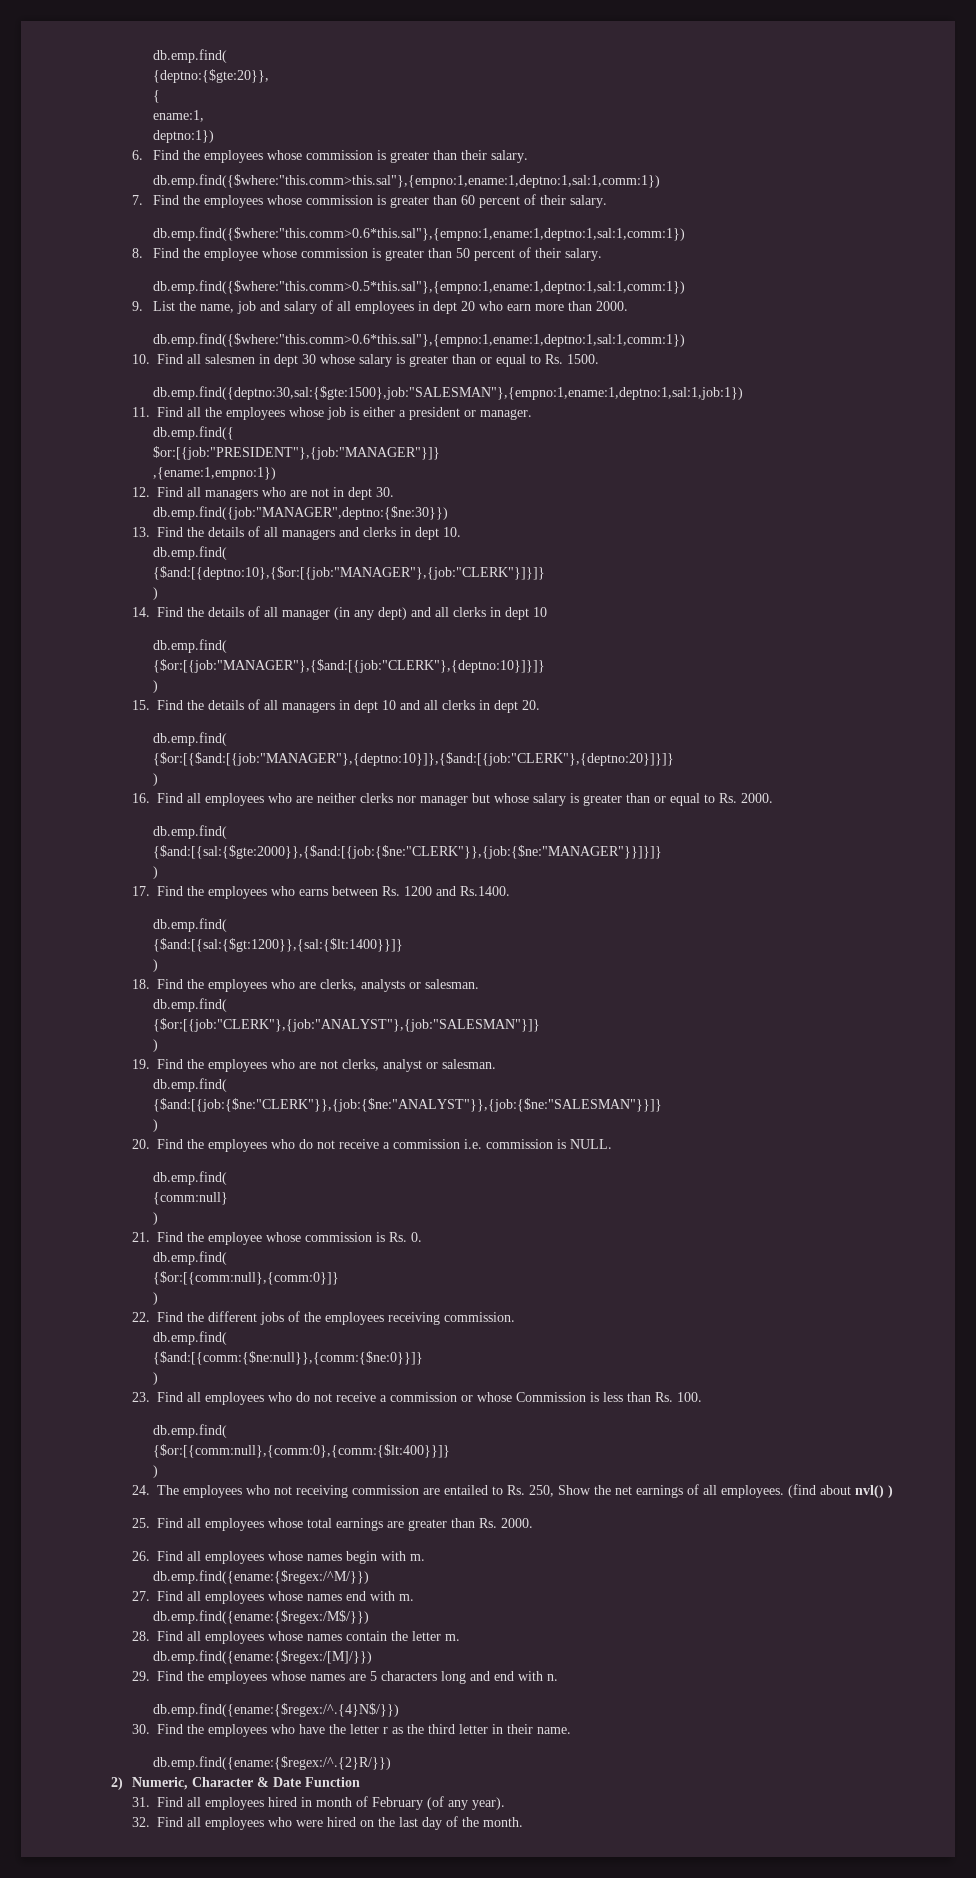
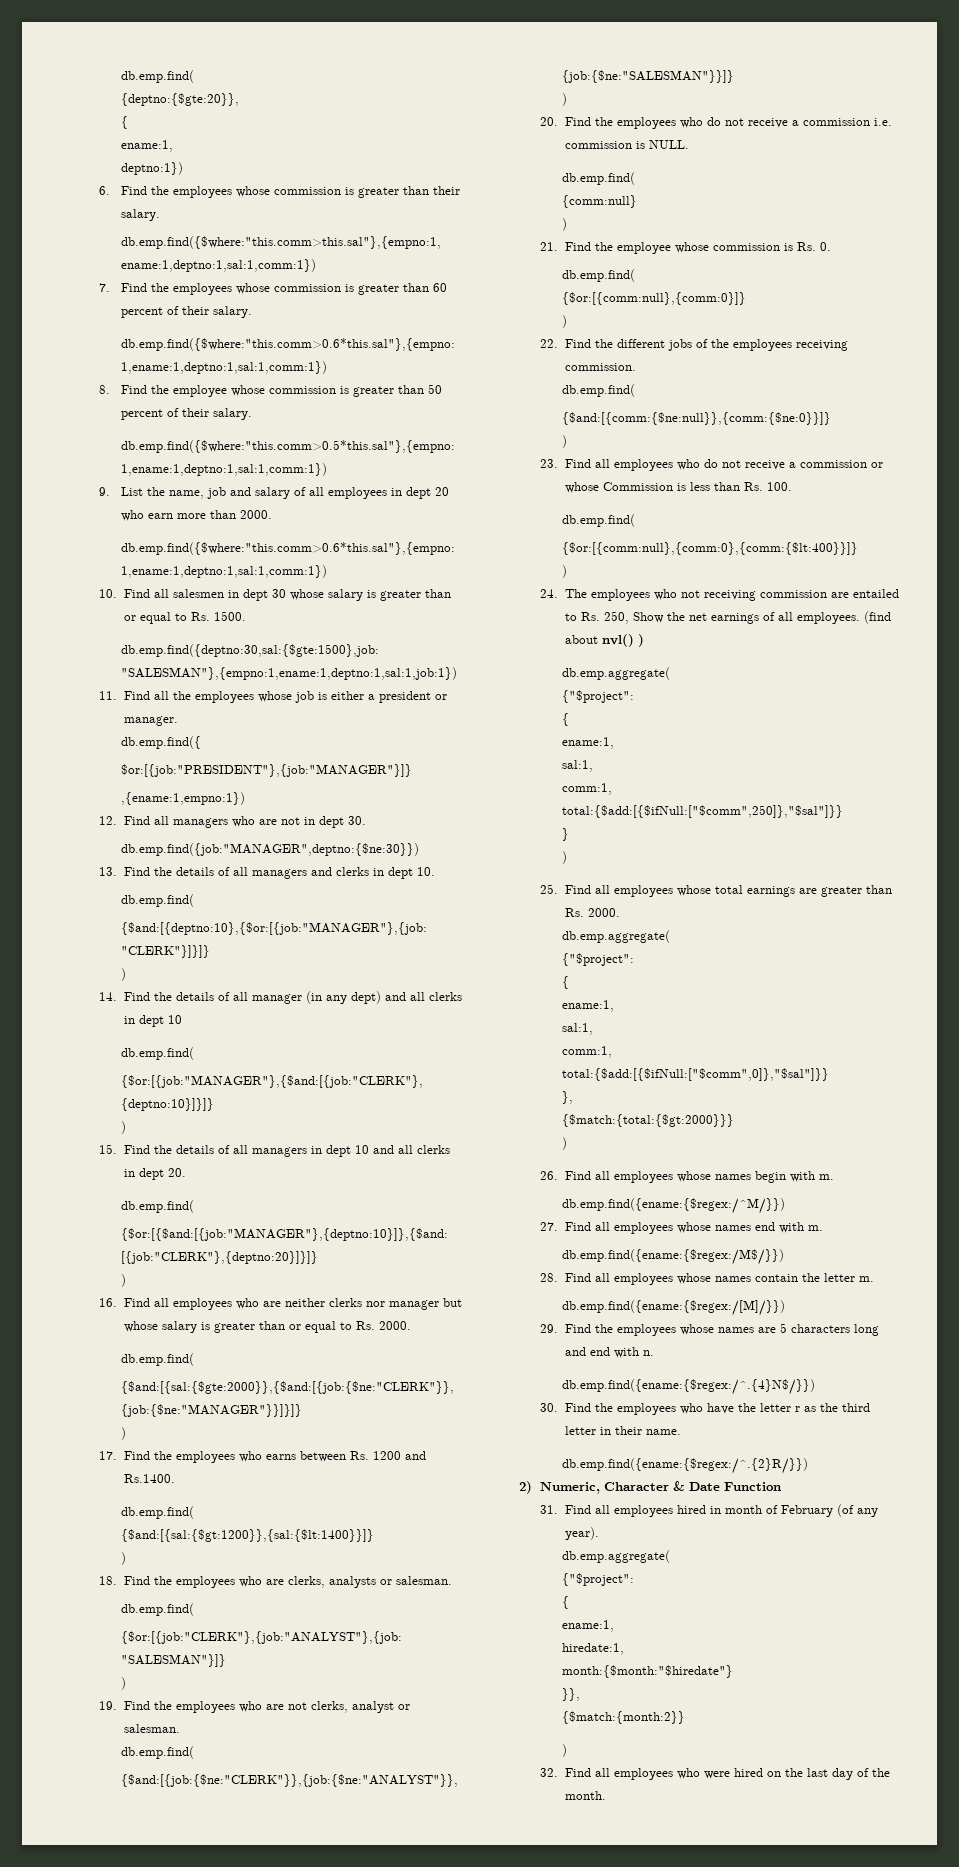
(893, 1491) none -> [561,667,670,680] [561,690,634,703] [561,713,569,726] [561,737,614,749] [561,760,593,772] [561,783,612,795] [561,805,843,818] [561,828,569,841] [561,851,567,864] // db.emp.aggregate( // {"$project": // { // ename:1, // sal:1, // comm:1, // total:{$add:[{$ifNull:["$comm",250]},"$sal"]}} // } // )
(533, 1523) none -> [561,930,670,943] [561,953,634,966] [561,976,569,989] [561,1000,614,1012] [561,1023,593,1035] [561,1046,612,1058] [561,1068,829,1081] [561,1091,573,1104] [561,1114,734,1127] [561,1137,567,1150] // db.emp.aggregate( // {"$project": // { // ename:1, // sal:1, // comm:1, // total:{$add:[{$ifNull:["$comm",0]},"$sal"]}} // }, // {$match:{total:{$gt:2000}}} // )
(505, 1803) none -> [561,1550,670,1563] [561,1573,634,1586] [561,1596,569,1609] [561,1620,614,1632] [561,1643,624,1655] [561,1665,733,1678] [561,1688,580,1701] [561,1711,685,1724] [561,1744,567,1757] // db.emp.aggregate( // {"$project": // { // ename:1, // hiredate:1, // month:{$month:"$hiredate"} // }}, // {$match:{month:2}} // )

